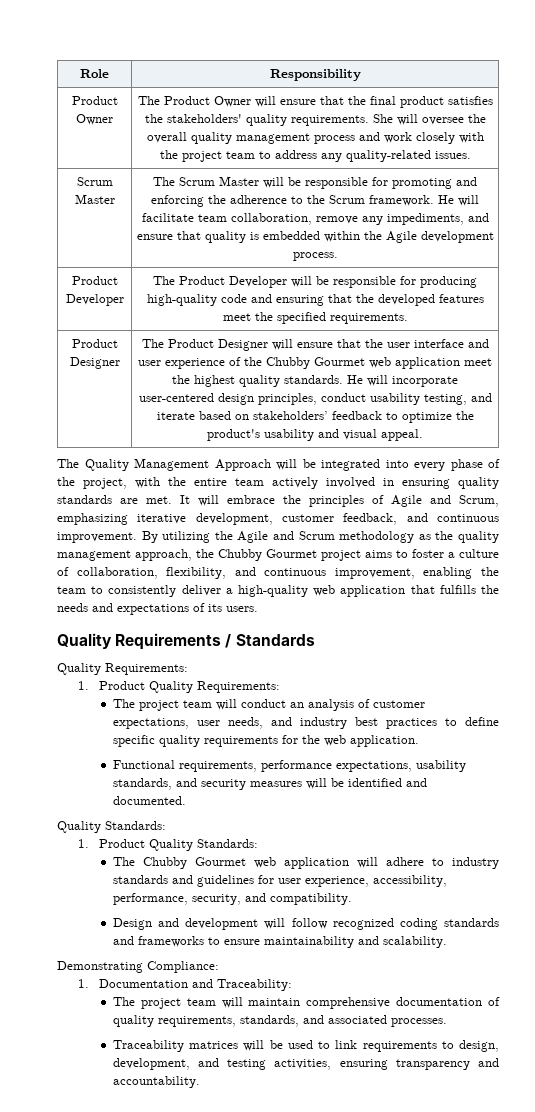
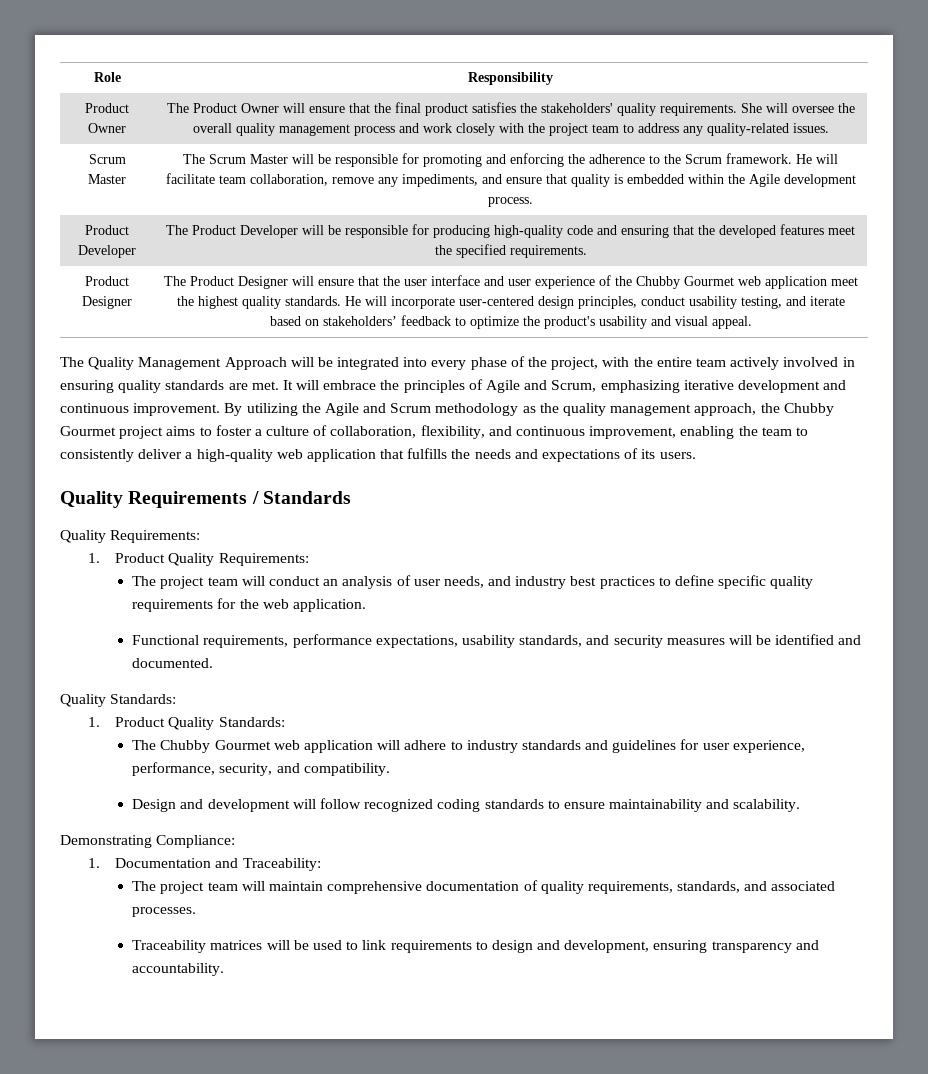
[195,513,398,525] development, customer feedback, -> [737,380,820,393] development
[372,700,425,708] [112,718,189,729] customer expectations, -> (411, 580) none
[372,875,447,887] accessibility, -> (805, 746) none
[112,936,204,947] and frameworks -> (544, 804) none
[459,1040,500,1052] [112,1058,332,1070] design, development, and testing activities, -> [491,940,650,953] design and development,

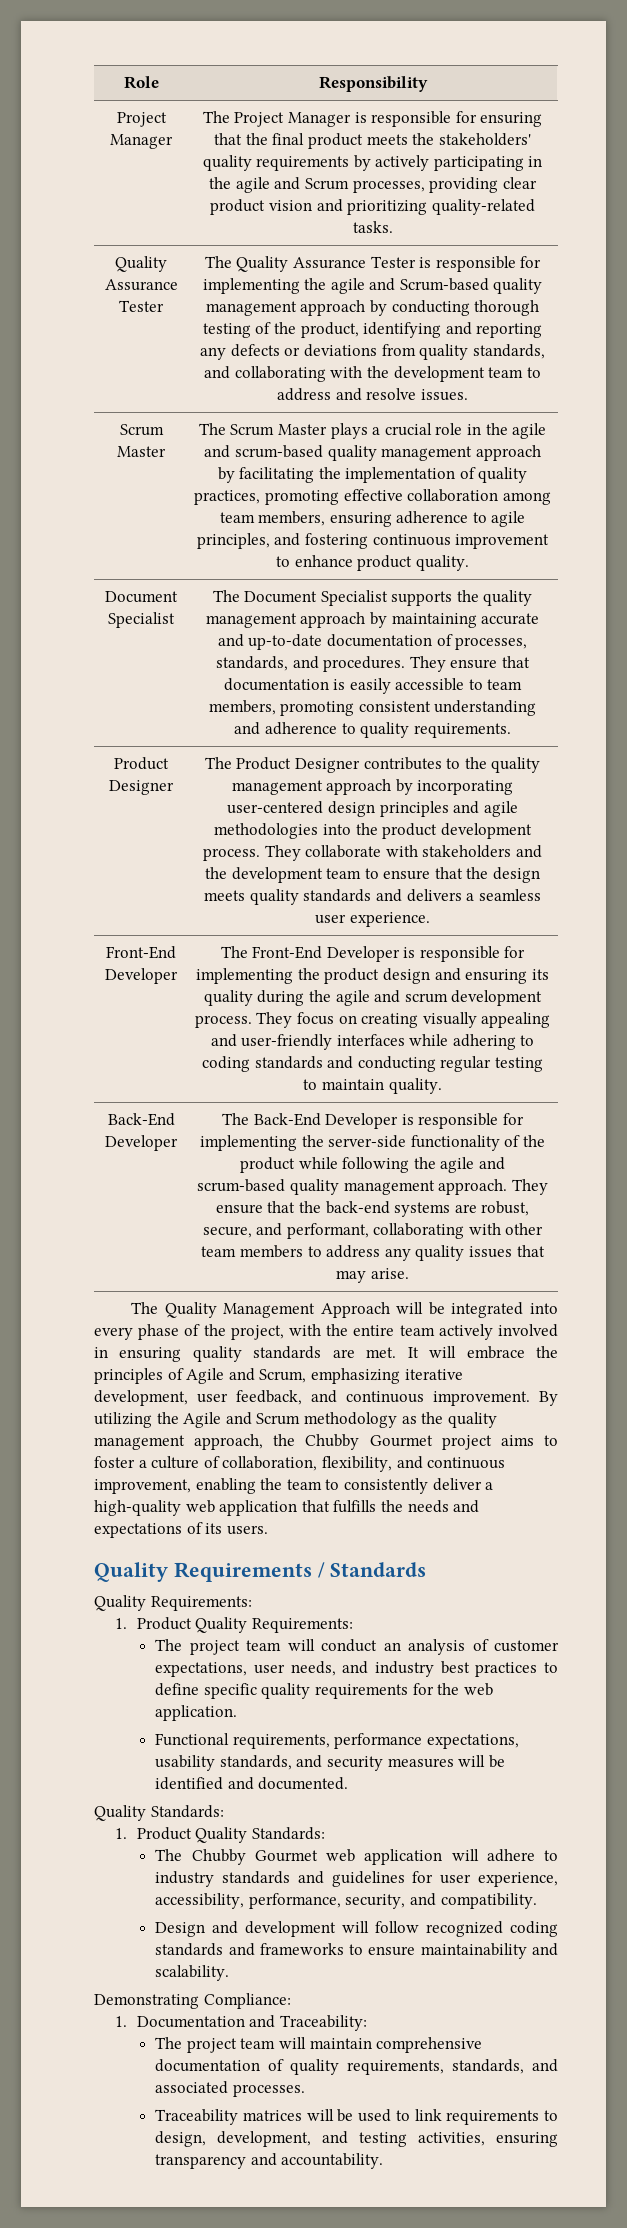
[85,103,129,113] [88,123,126,133] [166,103,345,113] Product Owner | The Product Owner will ensure -> [116,112,167,127] [110,134,173,149] [202,111,543,127] Project Manager | The Project Manager is responsible for ensuring
[471,102,516,113] satisfies -> [366,134,408,145] meets
[659,103,855,116] [192,123,588,136] requirements. She will oversee the overall quality management process and work closely with the project -> [256,155,543,171] [209,177,537,193] [210,199,535,215] [352,221,393,233] [115,256,167,272] [104,279,178,291] [119,300,164,312] [204,256,542,272] [202,278,543,294] [205,300,540,316] [202,322,543,338] [200,344,545,360] [204,366,485,382] requirements by actively participating in the agile and Scrum processes, providing clear product vision and prioritizing quality-related tasks. // Quality Assurance Tester | The Quality Assurance Tester is responsible for implementing the agile and Scrum-based quality management approach by conducting thorough testing of the product, identifying and reporting any defects or deviations from quality standards, and collaborating with the development
[682,123,789,136] any quality-related -> [335,388,417,401] and resolve
[292,153,838,167] [165,173,856,187] [488,197,533,207] [85,225,129,235] [78,245,136,258] [166,224,855,238] [434,244,506,258] will be responsible for promoting and enforcing the adherence to the Scrum framework. He will facilitate team collaboration, remove any impediments, and ensure that quality is embedded within the Agile development process. // Product Developer | The Product Developer will be responsible for producing high-quality code and ensuring that the developed features meet the specified -> [330,423,547,439] [204,445,541,461] [217,467,528,483] [194,489,551,505] [219,511,526,527] [196,533,550,549] [276,555,469,571] [105,591,178,603] [108,612,175,628] [212,590,533,606] [205,612,540,628] [217,634,528,650] [216,656,530,672] [223,678,523,694] [208,700,537,716] [234,722,410,738] plays a crucial role in the agile and scrum-based quality management approach by facilitating the implementation of quality practices, promoting effective collaboration among team members, ensuring adherence to agile principles, and fostering continuous improvement to enhance product quality. // Document Specialist | The Document Specialist supports the quality management approach by maintaining accurate and up-to-date documentation of processes, standards, and procedures. They ensure that documentation is easily accessible to team members, promoting consistent understanding and adherence to quality
[291,275,858,289] [176,296,845,309] [269,315,752,329] will ensure that the user interface and user experience of the Chubby Gourmet web application meet the highest quality standards. He will incorporate user-centered design principles, conduct usability testing, and iterate based on stakeholders’ feedback to optimize the product's usability and visual appeal. -> [363,757,541,773] [231,779,514,795] [227,801,518,817] [214,823,532,839] [203,845,542,861] [204,867,541,883] [204,889,541,905] [315,912,430,927] [106,946,176,959] [105,968,178,984] [220,946,526,962] [196,968,549,984] [203,990,543,1006] [194,1012,551,1028] [210,1034,535,1050] [202,1056,543,1072] [303,1078,442,1094] [107,1113,175,1126] [105,1135,178,1151] [222,1113,524,1129] [200,1135,545,1151] [240,1157,505,1173] [197,1179,548,1195] [215,1201,530,1217] [202,1223,544,1239] [201,1245,545,1261] [336,1268,409,1283] contributes to the quality management approach by incorporating user-centered design principles and agile methodologies into the product development process. They collaborate with stakeholders and the development team to ensure that the design meets quality standards and delivers a seamless user experience. // Front-End Developer | The Front-End Developer is responsible for implementing the product design and ensuring its quality during the agile and scrum development process. They focus on creating visually appealing and user-friendly interfaces while adhering to coding standards and conducting regular testing to maintain quality. // Back-End Developer | The Back-End Developer is responsible for implementing the server-side functionality of the product while following the agile and scrum-based quality management approach. They ensure that the back-end systems are robust, secure, and performant, collaborating with other team members to address any quality issues that may arise.
[737,380,820,393] development -> [94,1390,302,1406] development, user feedback,
(411, 580) none -> [494,1640,559,1652] [155,1662,248,1677] customer expectations,
(805, 746) none -> [155,1893,245,1909] accessibility,
(544, 804) none -> [228,1943,344,1956] and frameworks
[491,940,650,953] design and development, -> [155,2131,486,2147] design, development, and testing activities,

